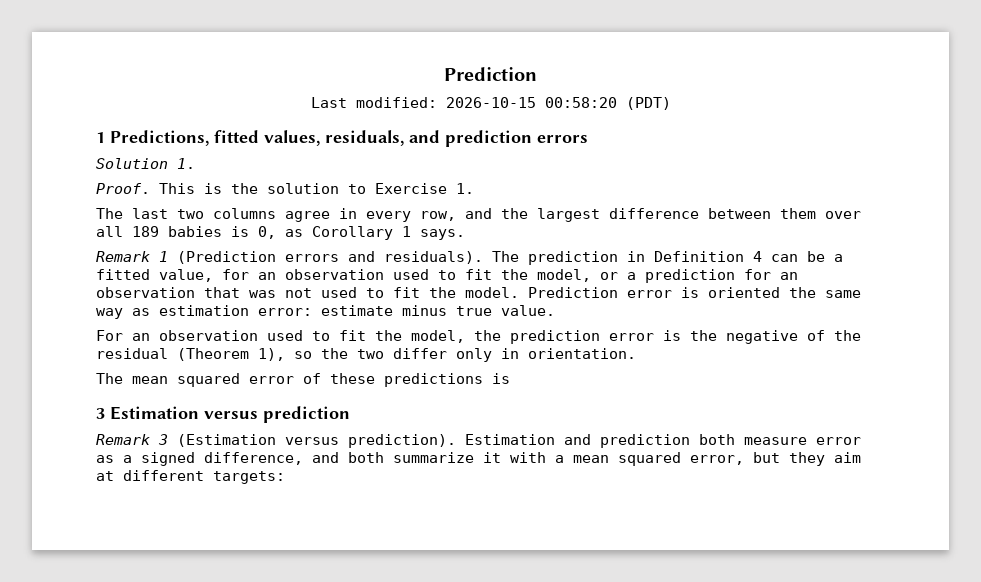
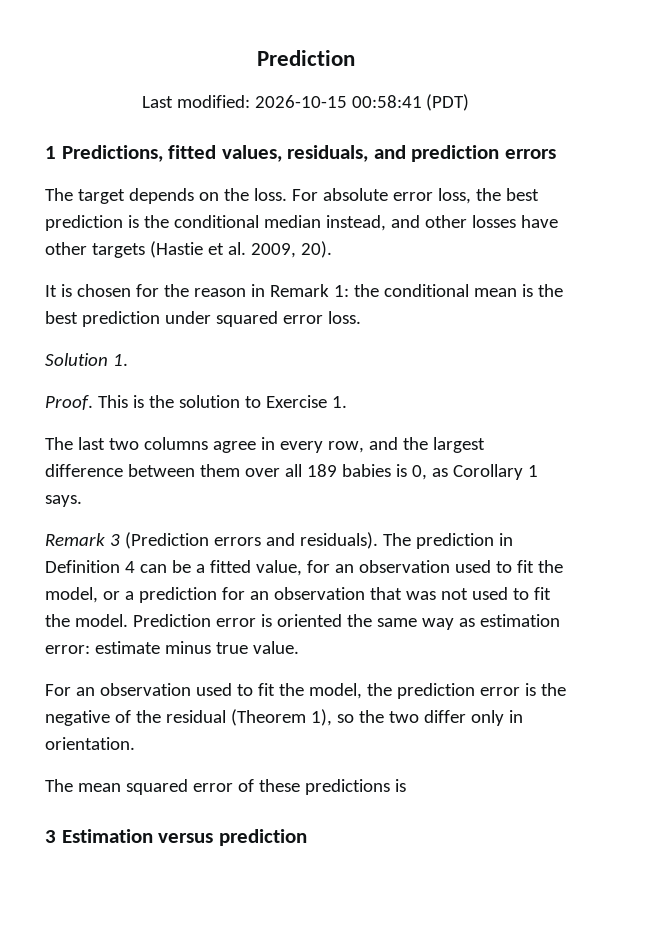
[544,97,617,108] 00:58:20 -> [351,95,422,108] 00:58:41
(588, 139) none -> [45,188,539,204] [45,215,558,231] [45,241,332,258] [45,284,563,297] [45,311,361,327] // The target depends on the loss. For absolute error loss, the best prediction is the conditional median instead, and other losses have other targets (Hastie et al. 2009, 20). // It is chosen for the reason in Remark 1: the conditional mean is the best prediction under squared error loss.
[159,251,168,262] 1 -> [109,534,120,546] 3
[96,434,861,448] [96,452,861,466] [96,470,285,484] // Remark 3 (Estimation versus prediction). Estimation and prediction both measure error as a signed difference, and both summarize it with a mean squared error, but they aim at different targets: -> (307, 837) none

